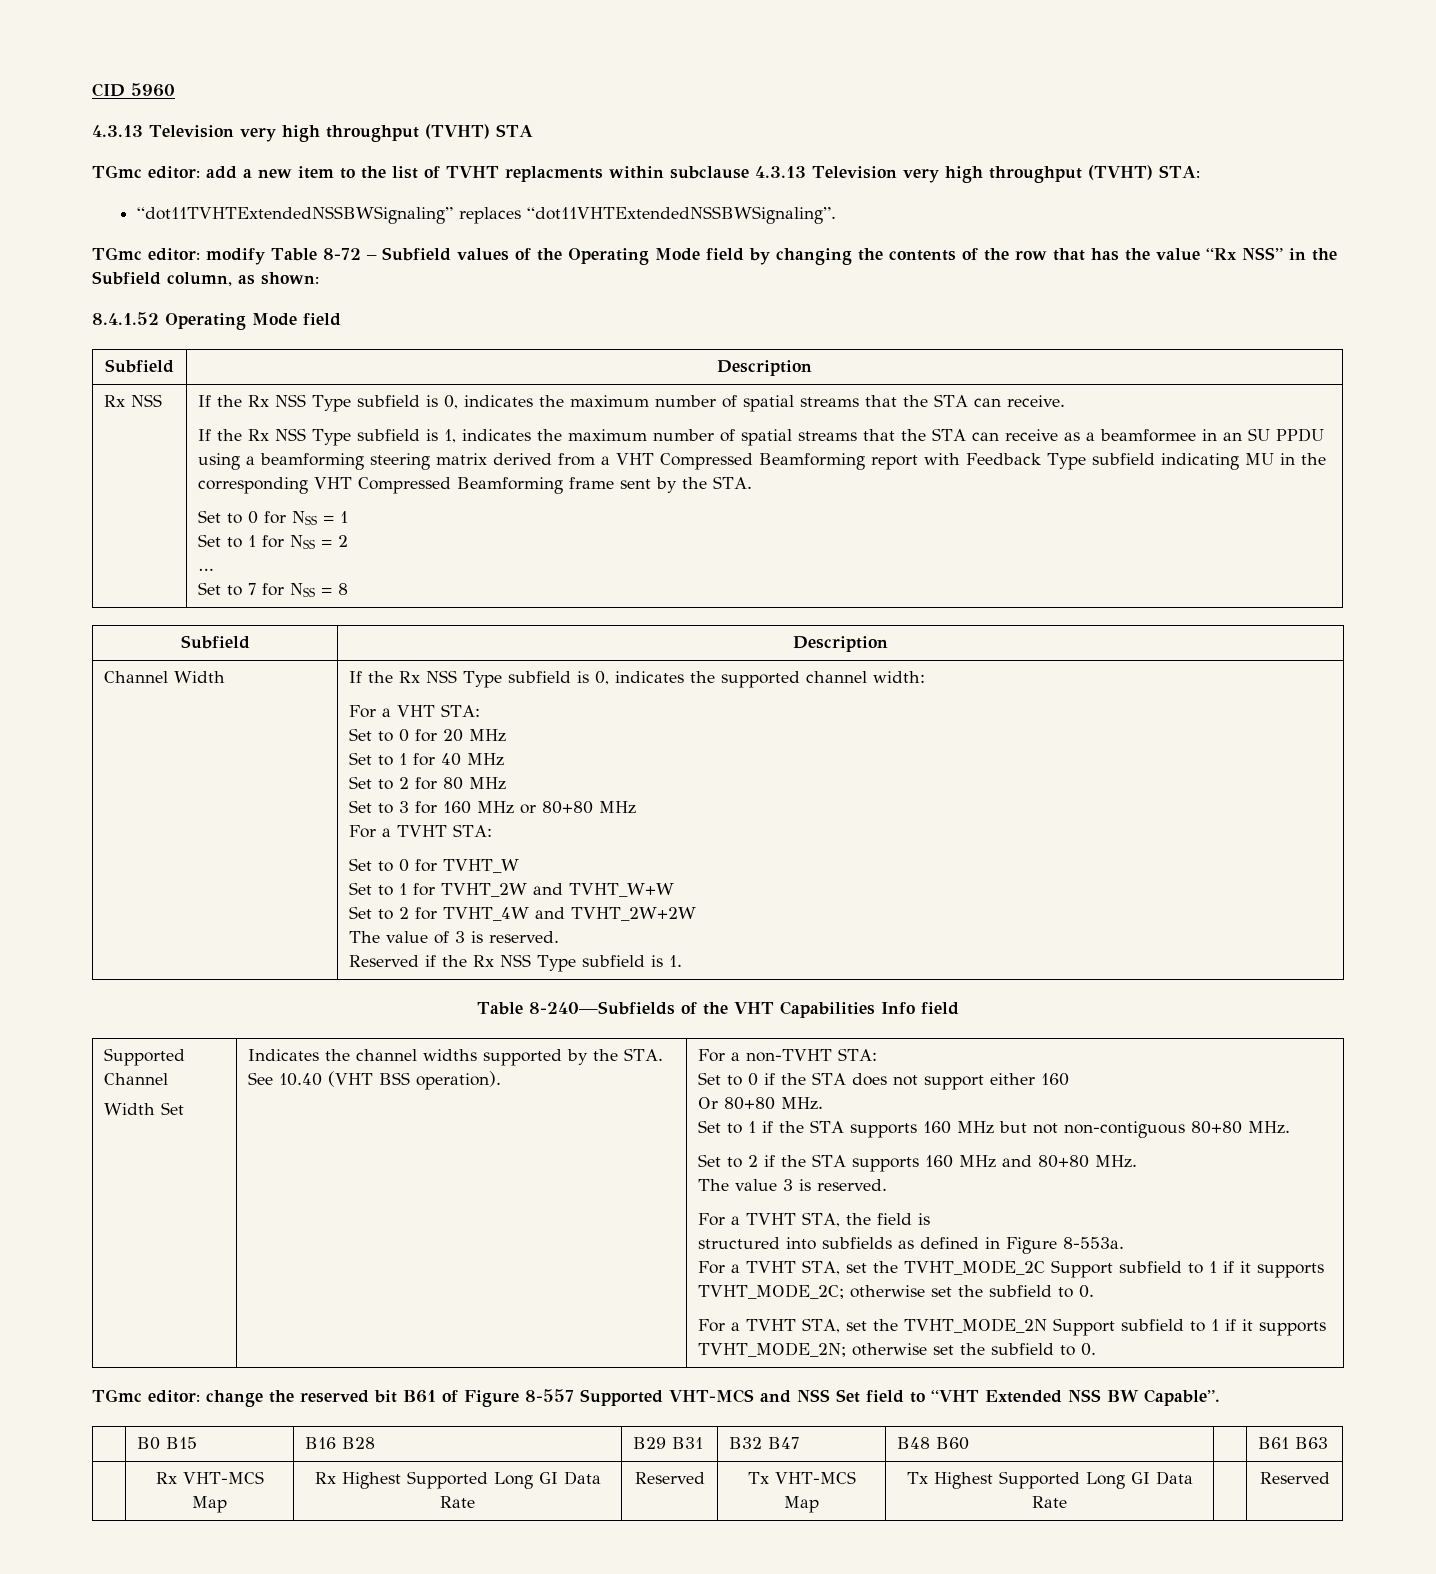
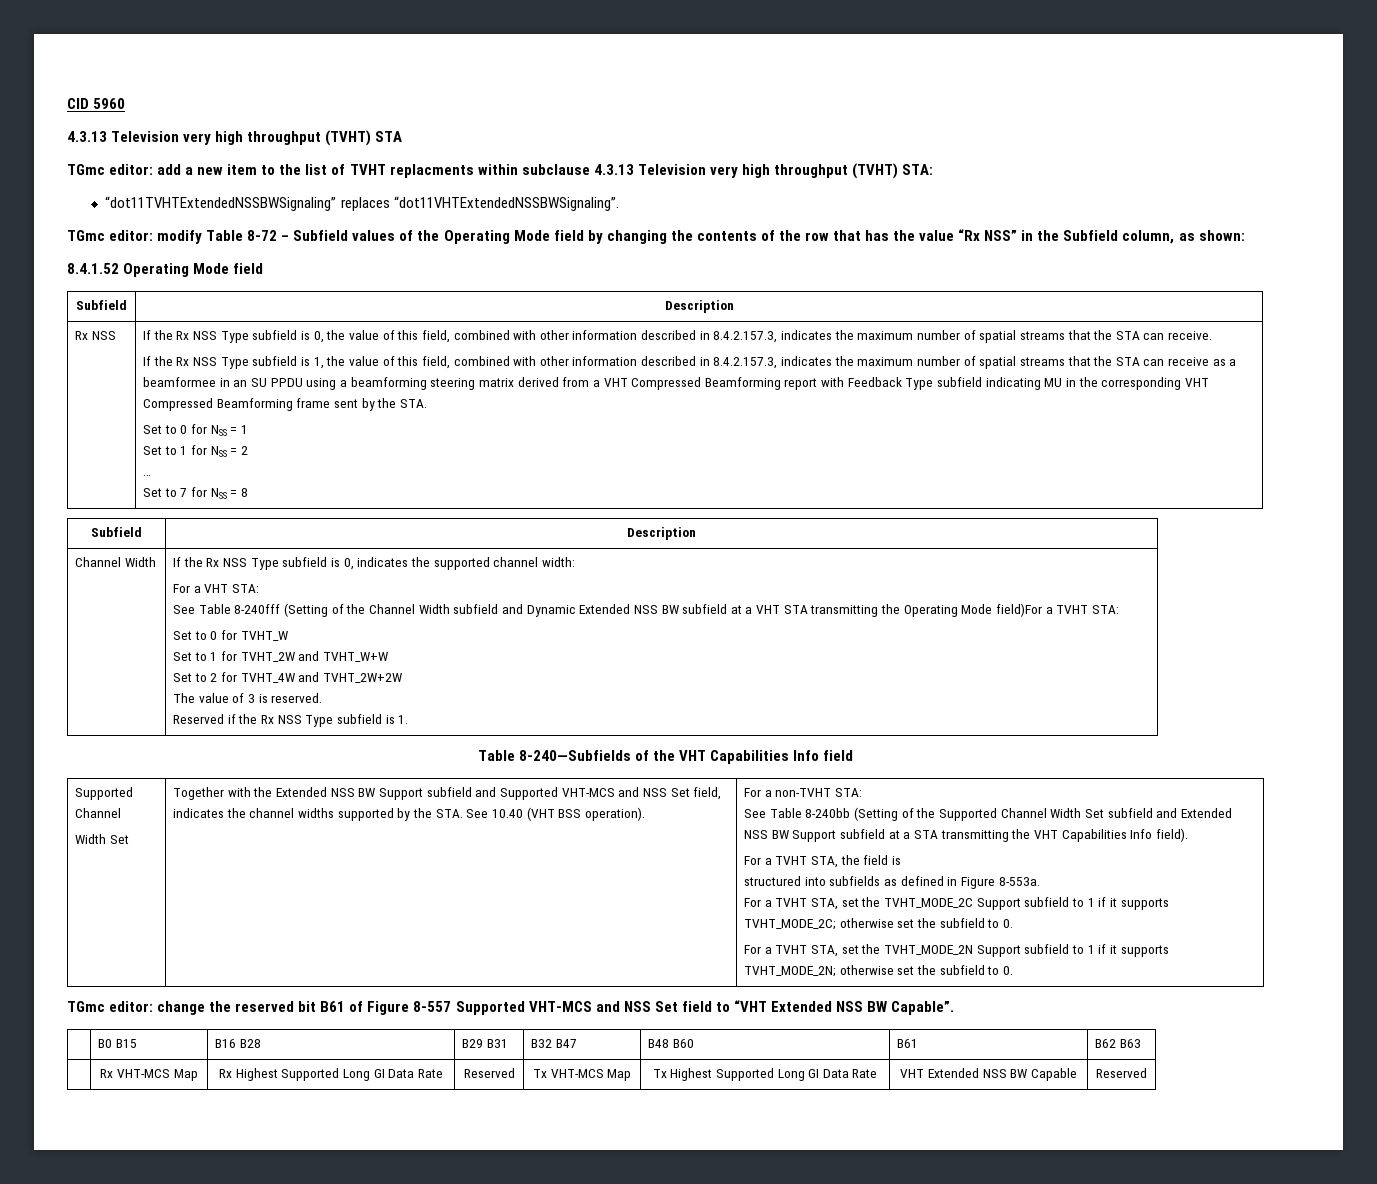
(459, 402) none -> [326,330,778,343] the value of this field, combined with other information described in 8.4.2.157.3,
(457, 436) none -> [326,356,778,369] the value of this field, combined with other information described in 8.4.2.157.3,
[349,728,507,742] [349,752,505,766] [349,776,507,790] [349,800,637,814] [349,825,377,838] Set to 0 for 20 MHz // Set to 1 for 40 MHz // Set to 2 for 80 MHz // Set to 3 for 160 MHz or 80+80 MHz // For -> [173,603,1042,617] See Table 8-240fff (Setting of the Channel Width subfield and Dynamic Extended NSS BW subfield at a VHT STA transmitting the Operating Mode field)For
[248,1049,320,1061] Indicates -> [173,787,722,800] [173,808,225,818] Together with the Extended NSS BW Support subfield and Supported VHT-MCS and NSS Set field, indicates
[698,1072,1070,1090] [698,1097,824,1110] [698,1120,1291,1138] [698,1154,1138,1172] [698,1179,888,1191] Set to 0 if the STA does not support either 160 // Or 80+80 MHz. // Set to 1 if the STA supports 160 MHz but not non-contiguous 80+80 MHz. // Set to 2 if the STA supports 160 MHz and 80+80 MHz. // The value 3 is reserved. -> [744,807,1232,821] [744,828,1188,842] See Table 8-240bb (Setting of the Supported Channel Width Set subfield and Extended NSS BW Support subfield at a STA transmitting the VHT Capabilities Info field).
[1258,1437,1290,1449] | B61 -> [897,1039,919,1048] [1095,1039,1117,1048] B61 | B62
(1067, 1502) none -> [900,1068,1077,1081] VHT Extended NSS BW Capable

